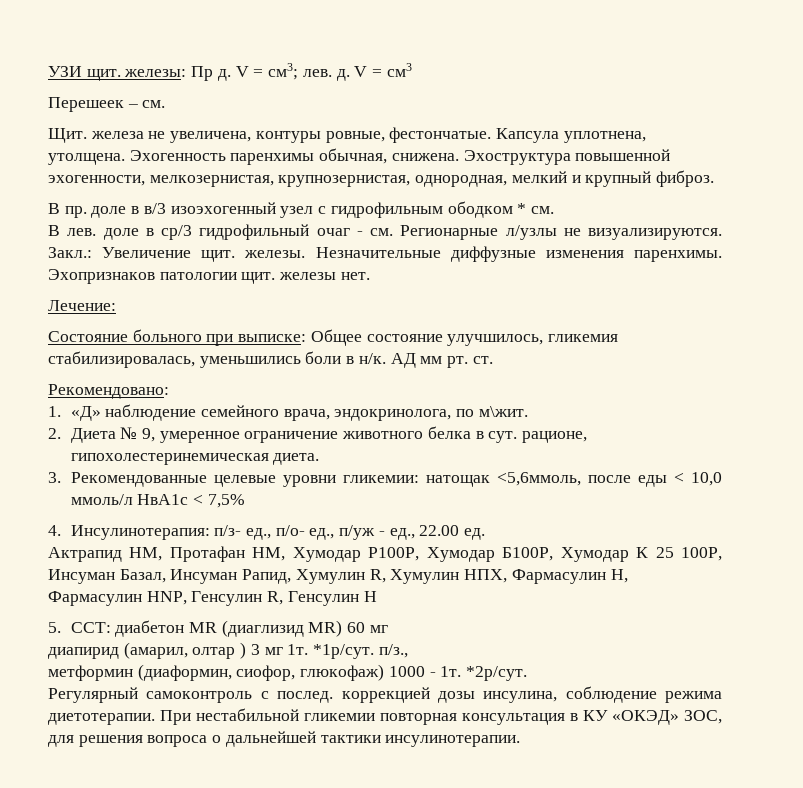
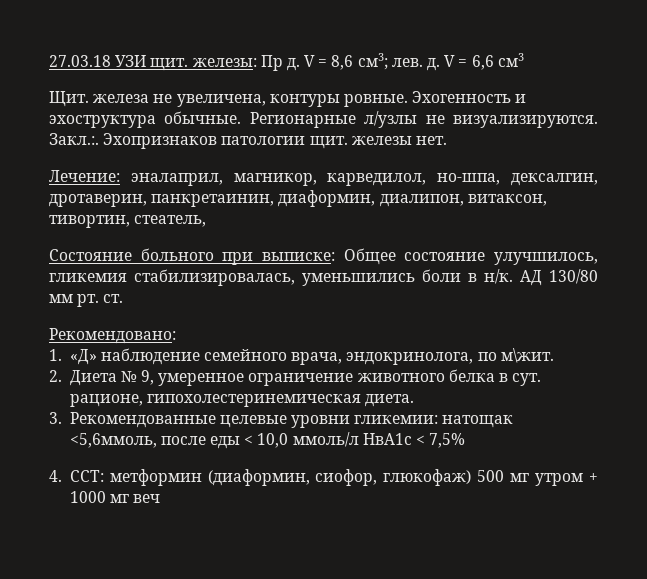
(48, 71) none -> [49,55,111,67] 27.03.18
(264, 73) none -> [331,55,354,70] 8,6
(382, 73) none -> [471,55,494,70] 6,6
[48,97,166,112] // Перешеек – см. -> (524, 60) none
[325,127,646,143] [48,148,671,165] [48,170,715,187] [48,201,554,218] [48,224,722,240] [48,246,723,262] ровные, фестончатые. Капсула уплотнена, утолщена. Эхогенность паренхимы обычная, снижена. Эхоструктура повышенной эхогенности, мелкозернистая, крупнозернистая, однородная, мелкий и крупный фиброз. // В пр. доле в в/3 изоэхогенный узел с гидрофильным ободком * см. // В лев. доле в ср/3 гидрофильный очаг - см. Регионарные л/узлы не визуализируются. Закл.: Увеличение щит. железы. Незначительные диффузные изменения паренхимы. -> [343,91,527,107] [49,111,599,128] [49,133,99,145] ровные. Эхогенность и эхоструктура обычные. Регионарные л/узлы не визуализируются. Закл.:.
(116, 305) none -> [130,173,598,186] [49,190,547,207] [49,215,207,228] эналаприл, магникор, карведилол, но-шпа, дексалгин, дротаверин, панкретаинин, диаформин, диалипон, витаксон, тивортин, стеатель,
(416, 360) none -> [549,269,598,284] 130/80
[70,525,486,540] [48,546,723,562] [48,569,628,584] [48,591,377,606] [48,620,388,637] [48,642,408,659] [48,664,528,681] [48,686,722,703] [48,708,722,725] [48,731,521,747] Инсулинотерапия: п/з- ед., п/о- ед., п/уж - ед., 22.00 ед. // Актрапид НМ, Протафан НМ, Хумодар Р100Р, Хумодар Б100Р, Хумодар К 25 100Р, Инсуман Базал, Инсуман Рапид, Хумулин R, Хумулин НПХ, Фармасулин Н, Фармасулин НNР, Генсулин R, Генсулин Н // 5. ССТ: диабетон МR (диаглизид МR) 60 мг // диапирид (амарил, олтар ) 3 мг 1т. *1р/сут. п/з., // метформин (диаформин, сиофор, глюкофаж) 1000 - 1т. *2р/сут. // Регулярный самоконтроль с послед. коррекцией дозы инсулина, соблюдение режима диетотерапии. При нестабильной гликемии повторная консультация в КУ «ОКЭД» ЗОС, для решения вопроса о дальнейшей тактики инсулинотерапии. -> [69,469,598,486] [69,491,161,503] ССТ: метформин (диаформин, сиофор, глюкофаж) 500 мг утром + 1000 мг веч

